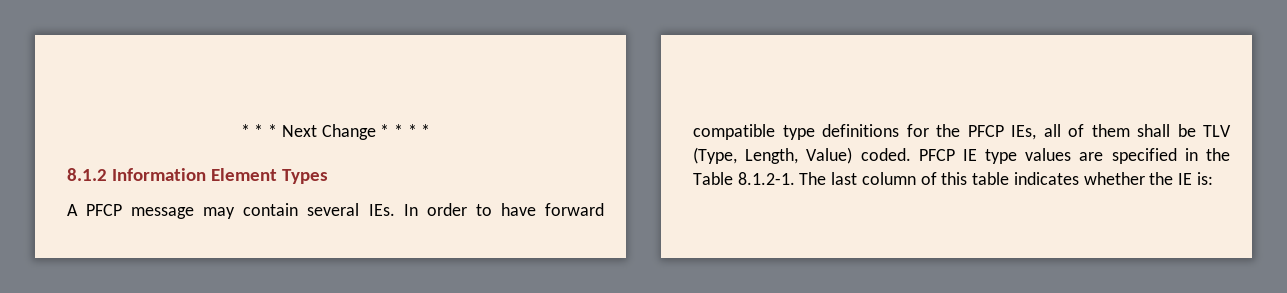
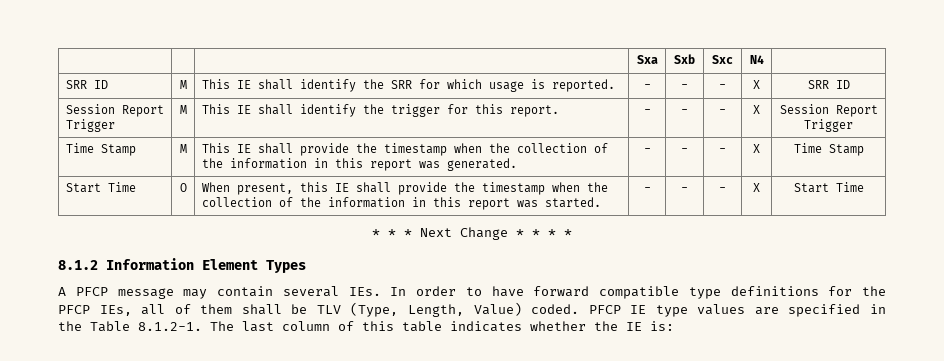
(240, 130) none -> [636,55,658,64] [674,54,695,64] [712,55,733,64] [749,55,764,64] [65,80,108,89] [179,80,187,89] [201,79,615,92] [643,84,651,89] [681,84,688,89] [719,84,726,89] [753,80,760,89] [807,80,850,89] [65,104,164,117] [65,119,115,132] [179,105,187,114] [201,104,559,117] [643,109,651,114] [681,109,688,114] [719,109,726,114] [753,105,760,114] [779,104,878,117] [804,119,853,132] [65,143,136,156] [179,144,187,153] [201,143,608,156] [201,158,517,171] [643,148,651,153] [681,148,688,153] [719,148,726,153] [753,144,760,153] [793,143,864,156] [65,182,136,193] [179,183,187,192] [201,182,608,195] [201,197,601,210] [643,187,651,192] [681,187,688,192] [719,187,726,192] [753,183,760,192] [793,182,864,193] | | | Sxa | Sxb | Sxc | N4 | // SRR ID | M | This IE shall identify the SRR for which usage is reported. | - | - | - | X | SRR ID // Session Report Trigger | M | This IE shall identify the trigger for this report. | - | - | - | X | Session Report Trigger // Time Stamp | M | This IE shall provide the timestamp when the collection of the information in this report was generated. | - | - | - | X | Time Stamp // Start Time | O | When present, this IE shall provide the timestamp when the collection of the information in this report was started. | - | - | - | X | Start Time //

